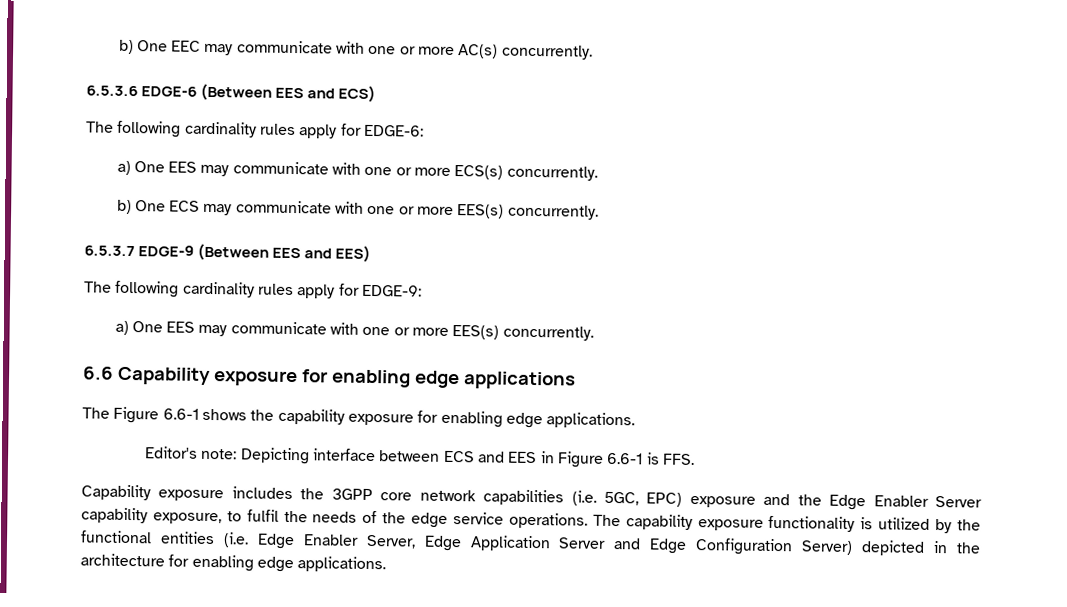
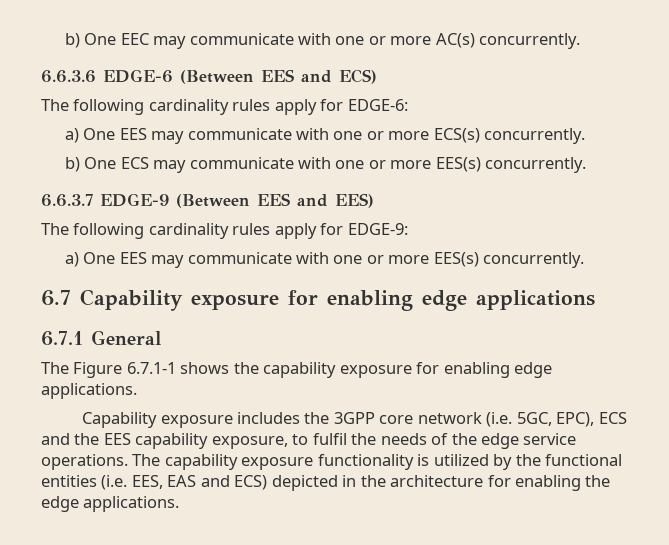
[86,85,138,97] 6.5.3.6 -> [41,70,96,83] 6.6.3.6
[84,245,135,257] 6.5.3.7 -> [41,194,93,207] 6.6.3.7
[83,366,114,380] 6.6 -> [41,290,71,306] 6.7
(576, 380) none -> [41,330,161,346] // 6.7.1 General
[162,408,199,420] 6.6-1 -> [126,362,176,374] 6.7.1-1
[145,446,695,468] // Editor's note: Depicting interface between ECS and EES in Figure 6.6-1 is FFS. -> (137, 391) none
[483,489,565,506] capabilities -> (482, 418) none
[646,492,982,511] EPC) exposure and the Edge Enabler Server -> [556,412,627,427] [41,433,131,445] EPC), ECS and the EES
[256,533,854,556] Edge Enabler Server, Edge Application Server and Edge Configuration Server) -> [131,475,268,490] EES, EAS and ECS)
(254, 563) none -> [585,475,611,487] the

